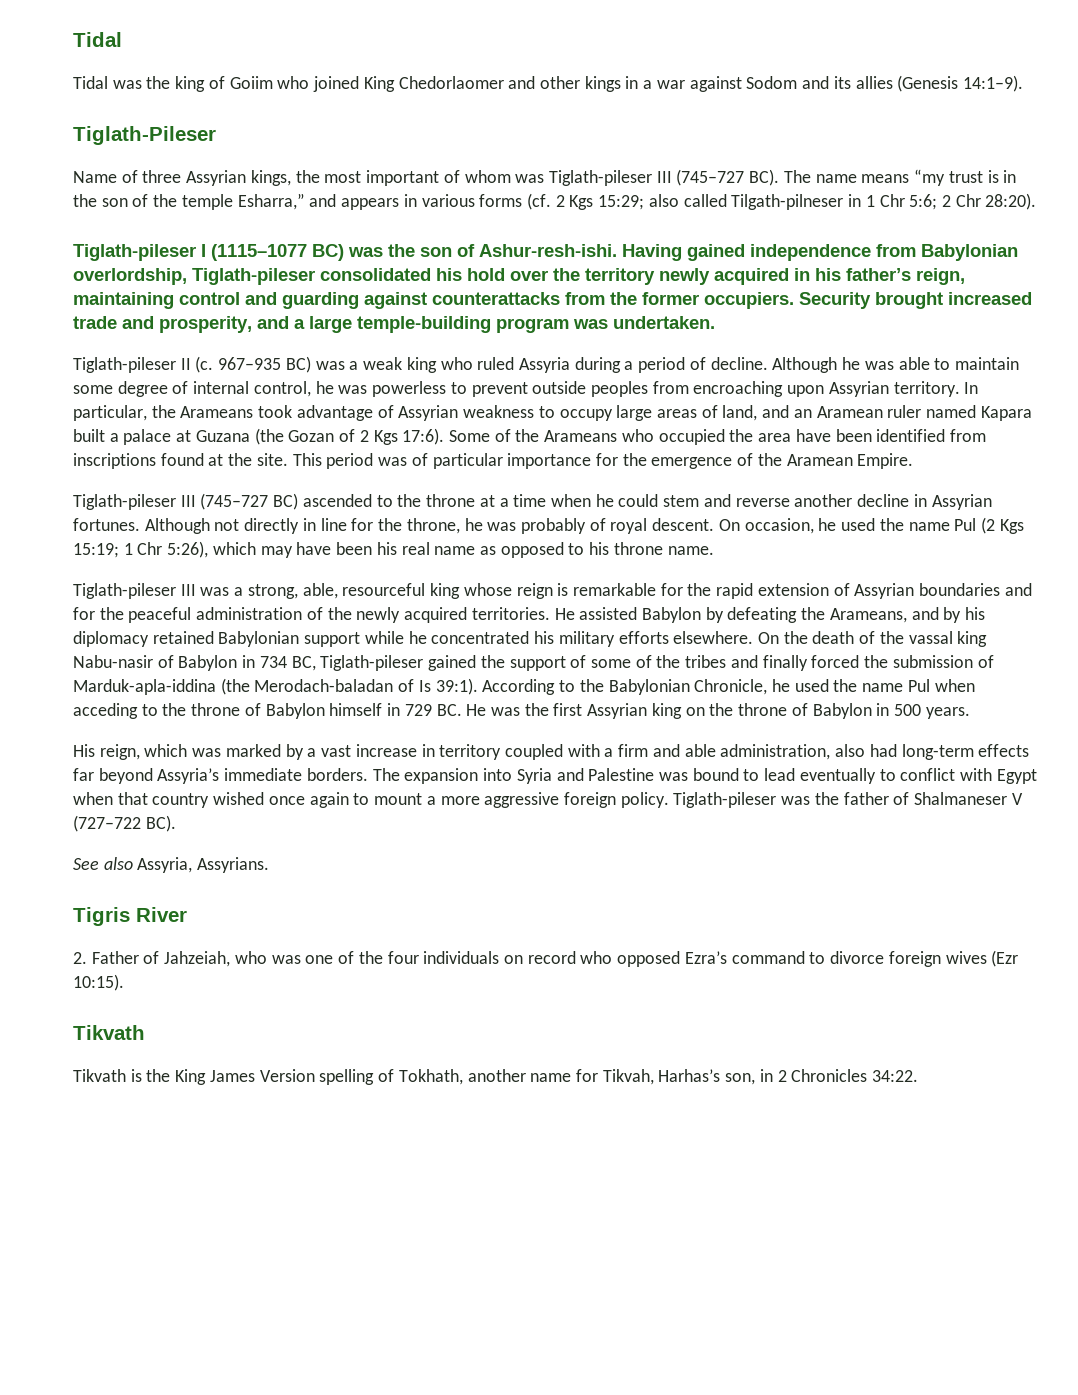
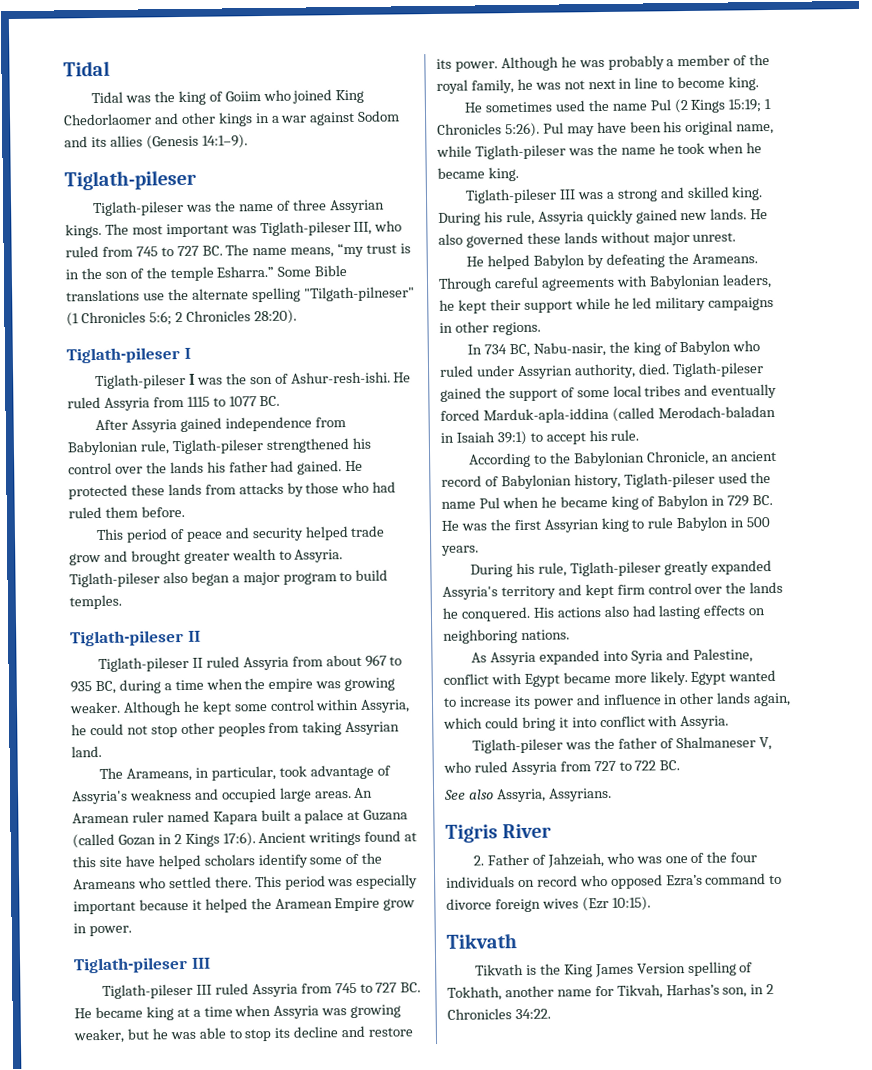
[73,126,216,145] [73,169,780,186] Tiglath-Pileser // Name of three Assyrian kings, the most important of whom was Tiglath-pileser III (745–727 BC). -> [64,169,197,191] [93,199,385,217] [65,220,403,239] [65,245,223,258] Tiglath-pileser // Tiglath-pileser was the name of three Assyrian kings. The most important was Tiglath-pileser III, who ruled from 745 to 727 BC.
[861,174,910,183] means -> [290,247,335,258] means,
[237,193,905,210] Esharra,” and appears in various forms (cf. 2 Kgs 15:29; also called Tilgath-pilneser in 1 Chr -> [216,265,348,278] [66,286,415,303] [66,311,146,327] Esharra.” Some Bible translations use the alternate spelling "Tilgath-pilneser" (1 Chronicles
[955,194,981,207] Chr -> [185,310,251,322] Chronicles
[211,244,344,261] (1115–1077 BC) -> [95,373,195,390] // Tiglath-pileser I
[622,244,1018,261] [73,268,965,285] [73,292,1032,309] [73,316,715,333] [73,356,1019,373] [73,381,979,397] [73,405,812,421] Having gained independence from Babylonian overlordship, Tiglath-pileser consolidated his hold over the territory newly acquired in his father’s reign, maintaining control and guarding against counterattacks from the former occupiers. Security brought increased trade and prosperity, and a large temple-building program was undertaken. // Tiglath-pileser II (c. 967–935 BC) was a weak king who ruled Assyria during a period of decline. Although he was able to maintain some degree of internal control, he was powerless to prevent outside peoples from encroaching upon Assyrian territory. In particular, the Arameans took advantage of Assyrian weakness to occupy large areas of land, and an -> [393,372,412,383] [67,395,281,411] [95,416,346,433] [67,437,371,456] [68,460,364,475] [68,481,397,500] [68,505,185,519] [96,525,386,543] [69,548,344,566] [69,569,389,588] [69,594,122,610] [70,630,201,647] [98,654,403,673] [70,677,396,695] [69,698,411,716] [71,721,401,738] [71,745,102,758] [99,764,391,782] [72,787,374,805] He ruled Assyria from 1115 to 1077 BC. // After Assyria gained independence from Babylonian rule, Tiglath-pileser strengthened his control over the lands his father had gained. He protected these lands from attacks by those who had ruled them before. // This period of peace and security helped trade grow and brought greater wealth to Assyria. Tiglath-pileser also began a major program to build temples. // Tiglath-pileser II // Tiglath-pileser II ruled Assyria from about 967 to 935 BC, during a time when the empire was growing weaker. Although he kept some control within Assyria, he could not stop other peoples from taking Assyrian land. // The Arameans, in particular, took advantage of Assyria's weakness and occupied large areas. An
[254,428,986,445] [73,453,914,469] [73,493,992,510] [73,518,837,534] (the Gozan of 2 Kgs 17:6). Some of the Arameans who occupied the area have been identified from inscriptions found at the site. This period was of particular importance for the emergence of the Aramean Empire. // Tiglath-pileser III (745–727 BC) ascended to the throne at a time when he could stem and reverse another decline in Assyrian fortunes. Although not directly in line for the throne, he was probably of royal descent. On occasion, he -> [72,830,418,849] [72,852,383,870] [73,874,419,890] [73,897,416,915] [73,923,132,937] [73,956,211,974] [102,982,422,999] [74,1004,402,1021] [73,1025,414,1044] [436,53,771,72] [436,76,760,94] [464,101,552,113] (called Gozan in 2 Kings 17:6). Ancient writings found at this site have helped scholars identify some of the Arameans who settled there. This period was especially important because it helped the Aramean Empire grow in power. // Tiglath-pileser III // Tiglath-pileser III ruled Assyria from 745 to 727 BC. He became king at a time when Assyria was growing weaker, but he was able to stop its decline and restore its power. Although he was probably a member of the royal family, he was not next in line to become king. // He sometimes
[999,519,1024,534] Kgs -> [690,99,727,113] Kings
[137,541,256,558] Chr 5:26), which -> [437,122,564,138] Chronicles 5:26). Pul
[401,542,714,558] [73,583,1032,599] [73,607,986,623] [73,631,988,647] [73,655,316,671] real name as opposed to his throne name. // Tiglath-pileser III was a strong, able, resourceful king whose reign is remarkable for the rapid extension of Assyrian boundaries and for the peaceful administration of the newly acquired territories. He assisted Babylon by defeating the Arameans, and by his diplomacy retained Babylonian support while he concentrated his military efforts elsewhere. On the death of the vassal king Nabu-nasir of Babylon in 734 BC, -> [685,120,775,136] [436,142,763,160] [437,166,519,182] [465,186,764,204] [438,208,769,226] [438,231,737,248] [466,252,758,270] [438,274,772,292] [439,296,775,314] [439,321,541,336] [467,340,761,358] [439,363,670,380] original name, while Tiglath-pileser was the name he took when he became king. // Tiglath-pileser III was a strong and skilled king. During his rule, Assyria quickly gained new lands. He also governed these lands without major unrest. // He helped Babylon by defeating the Arameans. Through careful agreements with Babylonian leaders, he kept their support while he led military campaigns in other regions. // In 734 BC, Nabu-nasir, the king of Babylon who ruled under Assyrian authority, died.
[635,655,994,671] [73,678,478,695] of the tribes and finally forced the submission of Marduk-apla-iddina (the Merodach-baladan of Is 39:1). -> [612,383,778,399] [440,405,776,424] [440,429,640,446] local tribes and eventually forced Marduk-apla-iddina (called Merodach-baladan in Isaiah 39:1) to accept his rule. //
[771,679,790,692] he -> [711,450,777,462] [441,472,715,490] an ancient record of Babylonian history, Tiglath-pileser
[73,703,383,719] acceding to the throne of Babylon himself -> [540,494,710,510] he became king of Babylon
[685,703,808,716] on the throne of -> [631,517,674,529] to rule
[73,744,1030,760] [73,768,1037,784] [73,792,669,808] His reign, which was marked by a vast increase in territory coupled with a firm and able administration, also had long-term effects far beyond Assyria’s immediate borders. The expansion into Syria and Palestine was bound to lead eventually to conflict with Egypt when that country wished once again to mount a more aggressive foreign policy. -> [470,560,772,578] [442,581,784,600] [442,604,766,622] [443,629,570,644] [471,648,753,666] [443,669,777,687] [443,692,792,709] [443,715,730,732] During his rule, Tiglath-pileser greatly expanded Assyria's territory and kept firm control over the lands he conquered. His actions also had lasting effects on neighboring nations. // As Assyria expanded into Syria and Palestine, conflict with Egypt became more likely. Egypt wanted to increase its power and influence in other lands again, which could bring it into conflict with Assyria. //
[1011,793,1023,805] [73,815,176,832] V (727–722 BC). -> [758,737,772,751] [443,760,681,776] V, who ruled Assyria from 727 to 722 BC.

